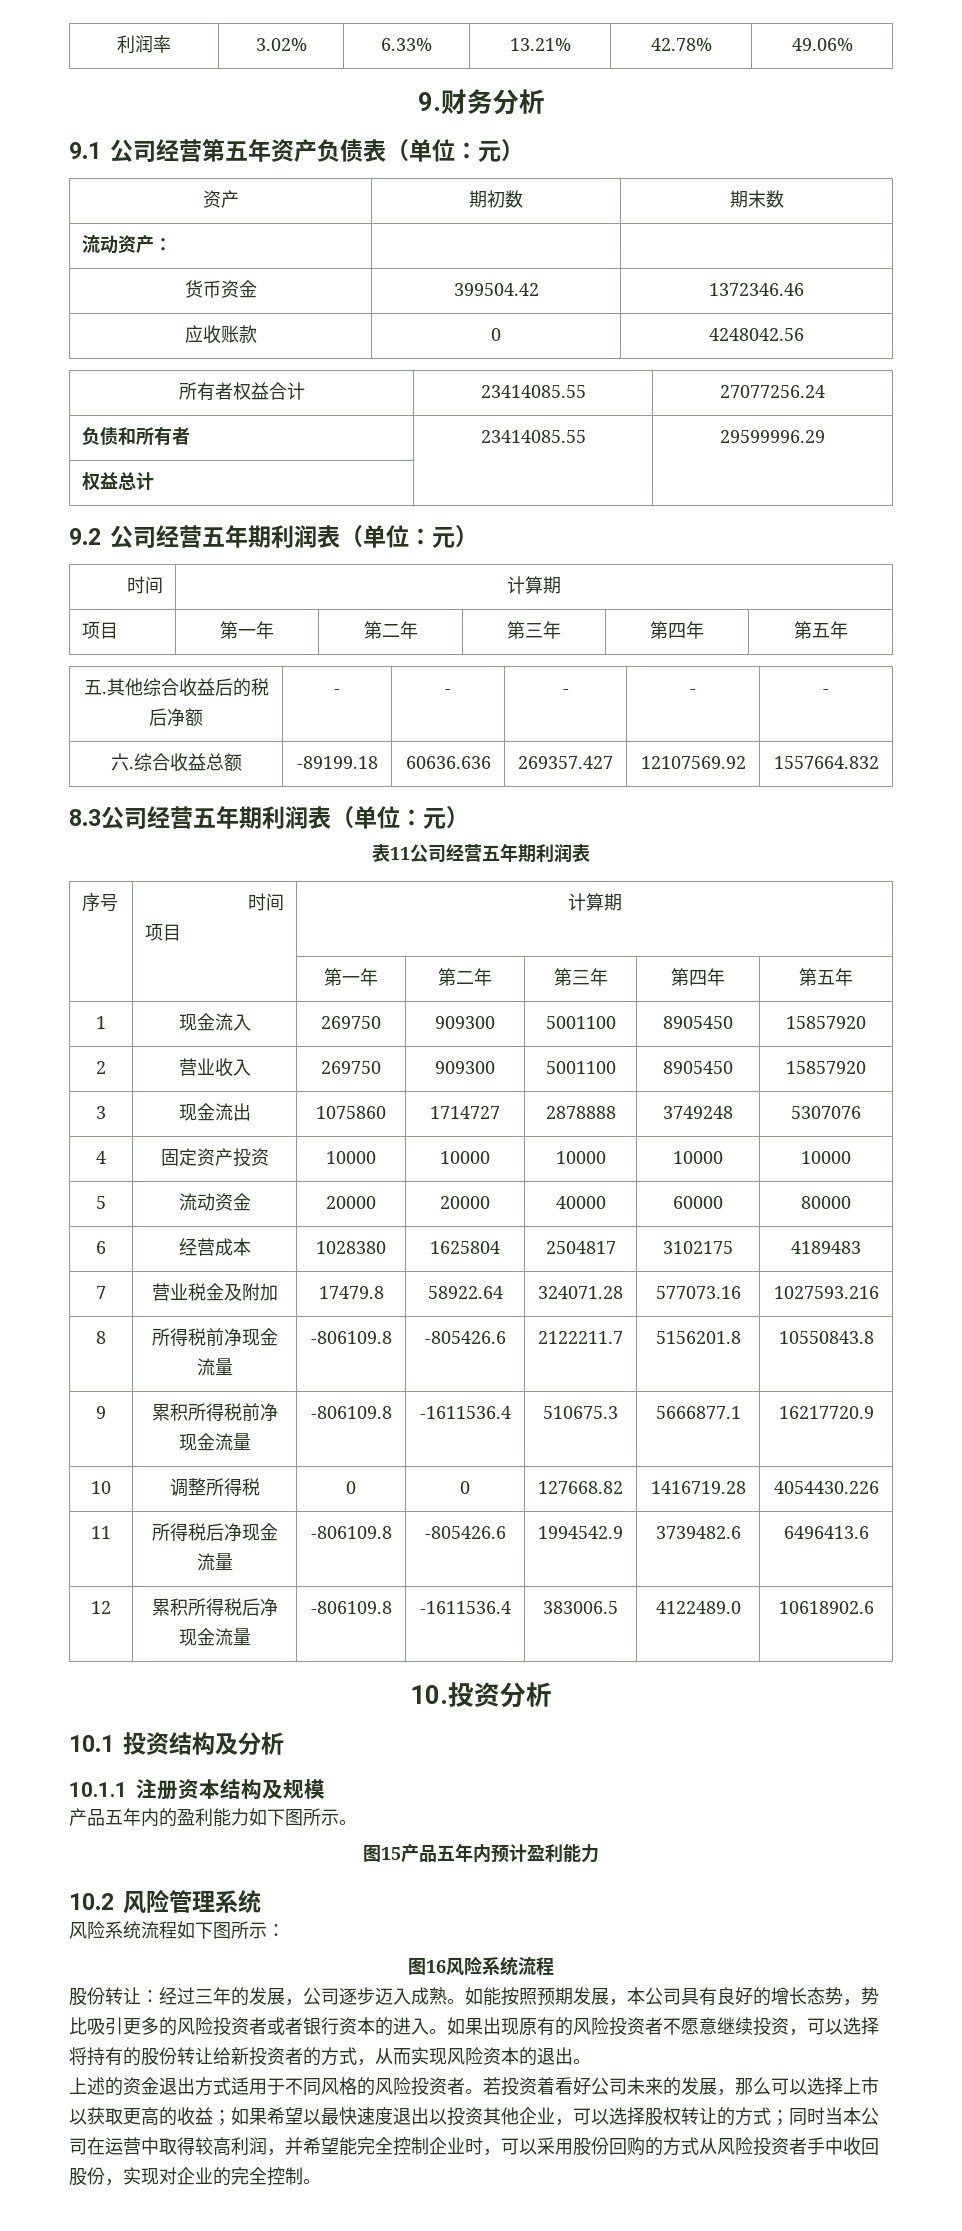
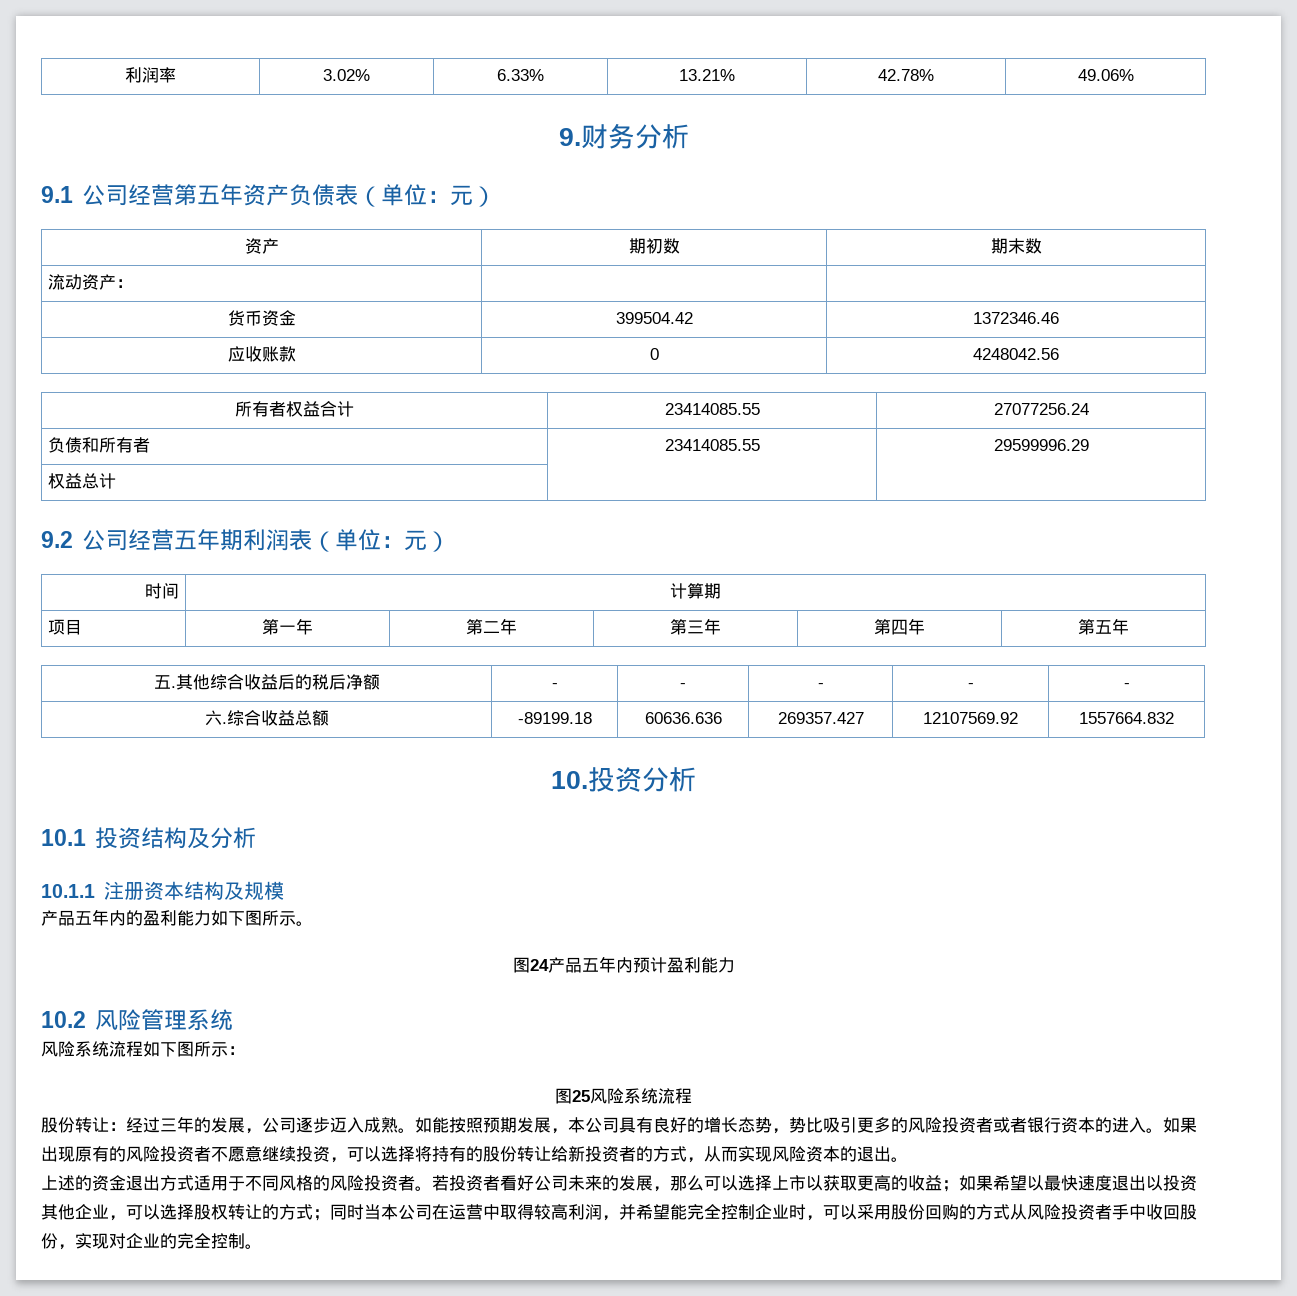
[69,806,469,829] [372,843,590,863] [82,893,119,912] [247,893,284,911] [145,924,182,941] [567,893,622,911] [324,968,378,986] [438,968,492,986] [553,968,608,986] [671,968,725,986] [799,968,853,986] [96,1016,106,1029] [178,1013,251,1031] [321,1016,381,1029] [435,1016,495,1029] [545,1016,616,1029] [663,1016,733,1029] [786,1016,866,1029] [96,1061,106,1074] [178,1058,251,1077] [321,1061,381,1074] [435,1061,495,1074] [545,1061,616,1074] [663,1061,733,1074] [786,1061,866,1074] [96,1106,106,1119] [178,1103,251,1121] [316,1106,386,1119] [430,1106,500,1119] [545,1106,616,1119] [663,1106,733,1119] [791,1106,861,1119] [96,1151,106,1164] [160,1148,269,1167] [326,1151,376,1164] [440,1151,490,1164] [555,1151,606,1164] [673,1151,723,1164] [801,1151,851,1164] [96,1196,106,1209] [178,1193,251,1211] [326,1196,376,1209] [440,1196,490,1209] [555,1196,606,1209] [673,1196,723,1209] [801,1196,851,1209] [96,1241,106,1254] [178,1238,251,1256] [316,1241,386,1254] [430,1241,500,1254] [545,1241,616,1254] [663,1241,733,1254] [791,1241,861,1254] [96,1286,106,1299] [151,1283,278,1301] [318,1286,384,1299] [427,1286,503,1299] [538,1286,623,1299] [655,1286,741,1299] [773,1286,879,1299] [96,1331,106,1344] [151,1328,278,1347] [196,1358,233,1376] [310,1331,392,1344] [424,1331,506,1344] [538,1331,623,1344] [655,1331,741,1344] [778,1331,874,1344] [96,1406,106,1419] [151,1403,278,1422] [178,1433,251,1451] [310,1406,392,1419] [419,1406,511,1419] [543,1406,618,1419] [655,1406,741,1419] [778,1406,874,1419] [91,1481,111,1494] [169,1478,260,1497] [346,1481,356,1494] [460,1481,470,1494] [538,1481,623,1494] [650,1481,746,1494] [773,1481,879,1494] [91,1526,111,1539] [151,1523,278,1542] [196,1553,233,1571] [310,1526,392,1539] [424,1526,506,1539] [538,1526,623,1539] [655,1526,741,1539] [783,1526,869,1539] [91,1601,111,1614] [151,1598,278,1617] [178,1628,251,1646] [310,1601,392,1614] [419,1601,511,1614] [543,1601,618,1614] [655,1601,741,1614] [778,1601,874,1614] // 8.3公司经营五年期利润表（单位：元） // 表11公司经营五年期利润表 // 序号 | 时间 // 项目 | 计算期 // | | 第一年 | 第二年 | 第三年 | 第四年 | 第五年 // 1 | 现金流入 | 269750 | 909300 | 5001100 | 8905450 | 15857920 // 2 | 营业收入 | 269750 | 909300 | 5001100 | 8905450 | 15857920 // 3 | 现金流出 | 1075860 | 1714727 | 2878888 | 3749248 | 5307076 // 4 | 固定资产投资 | 10000 | 10000 | 10000 | 10000 | 10000 // 5 | 流动资金 | 20000 | 20000 | 40000 | 60000 | 80000 // 6 | 经营成本 | 1028380 | 1625804 | 2504817 | 3102175 | 4189483 // 7 | 营业税金及附加 | 17479.8 | 58922.64 | 324071.28 | 577073.16 | 1027593.216 // 8 | 所得税前净现金流量 | -806109.8 | -805426.6 | 2122211.7 | 5156201.8 | 10550843.8 // 9 | 累积所得税前净现金流量 | -806109.8 | -1611536.4 | 510675.3 | 5666877.1 | 16217720.9 // 10 | 调整所得税 | 0 | 0 | 127668.82 | 1416719.28 | 4054430.226 // 11 | 所得税后净现金流量 | -806109.8 | -805426.6 | 1994542.9 | 3739482.6 | 6496413.6 // 12 | 累积所得税后净现金流量 | -806109.8 | -1611536.4 | 383006.5 | 4122489.0 | 10618902.6 -> (1174, 718) none
[381,1847,401,1860] 15 -> [529,959,549,971] 24
[426,1960,446,1973] 16 -> [572,1090,590,1102] 25
[537,2077,555,2095] 着 -> [483,1175,500,1191] 者

